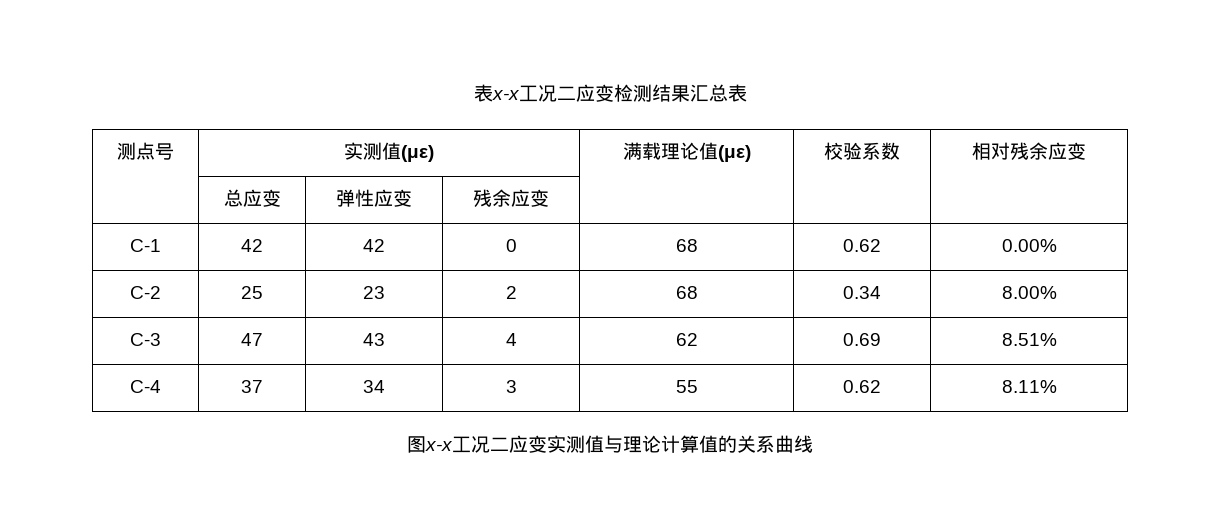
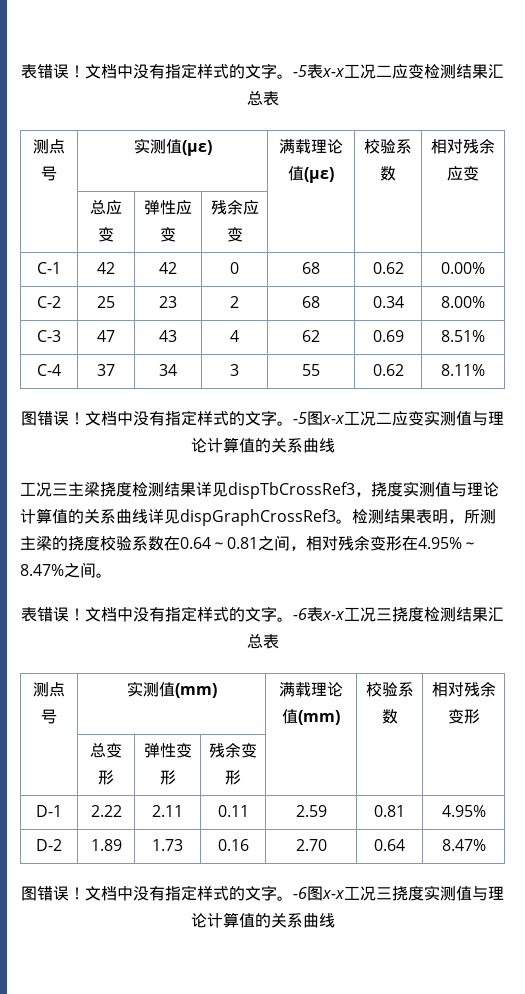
[473,84,493,102] 表 -> [21,63,323,79] 表错误！文档中没有指定样式的文字。-5表
(426, 444) none -> [37,410,323,426] 错误！文档中没有指定样式的文字。-5图
(813, 444) none -> [20,481,499,499] [20,508,496,526] [20,535,478,551] [20,562,112,578] [21,606,504,622] [246,634,279,649] [33,682,65,697] [41,709,57,724] [126,681,217,698] [279,682,343,697] [282,709,340,725] [365,682,414,697] [381,709,398,724] [431,682,496,697] [447,709,480,724] [90,743,122,758] [98,770,114,785] [143,743,192,758] [159,770,176,785] [209,743,257,758] [225,770,241,785] [36,805,62,817] [90,805,122,817] [152,805,183,817] [217,805,249,817] [295,805,327,817] [374,805,405,817] [441,805,486,817] [36,839,62,851] [90,839,122,851] [152,839,183,851] [217,839,249,851] [295,839,327,851] [374,839,405,851] [441,839,486,851] [21,885,504,901] [190,912,335,928] // 工况三主梁挠度检测结果详见dispTbCrossRef3，挠度实测值与理论计算值的关系曲线详见dispGraphCrossRef3。检测结果表明，所测主梁的挠度校验系数在0.64～0.81之间，相对残余变形在4.95%～8.47%之间。 // 表错误！文档中没有指定样式的文字。-6表x-x工况三挠度检测结果汇总表 // 测点号 | 实测值(mm) | 满载理论值(mm) | 校验系数 | 相对残余变形 // | 总变形 | 弹性变形 | 残余变形 | | | // D-1 | 2.22 | 2.11 | 0.11 | 2.59 | 0.81 | 4.95% // D-2 | 1.89 | 1.73 | 0.16 | 2.70 | 0.64 | 8.47% // 图错误！文档中没有指定样式的文字。-6图x-x工况三挠度实测值与理论计算值的关系曲线

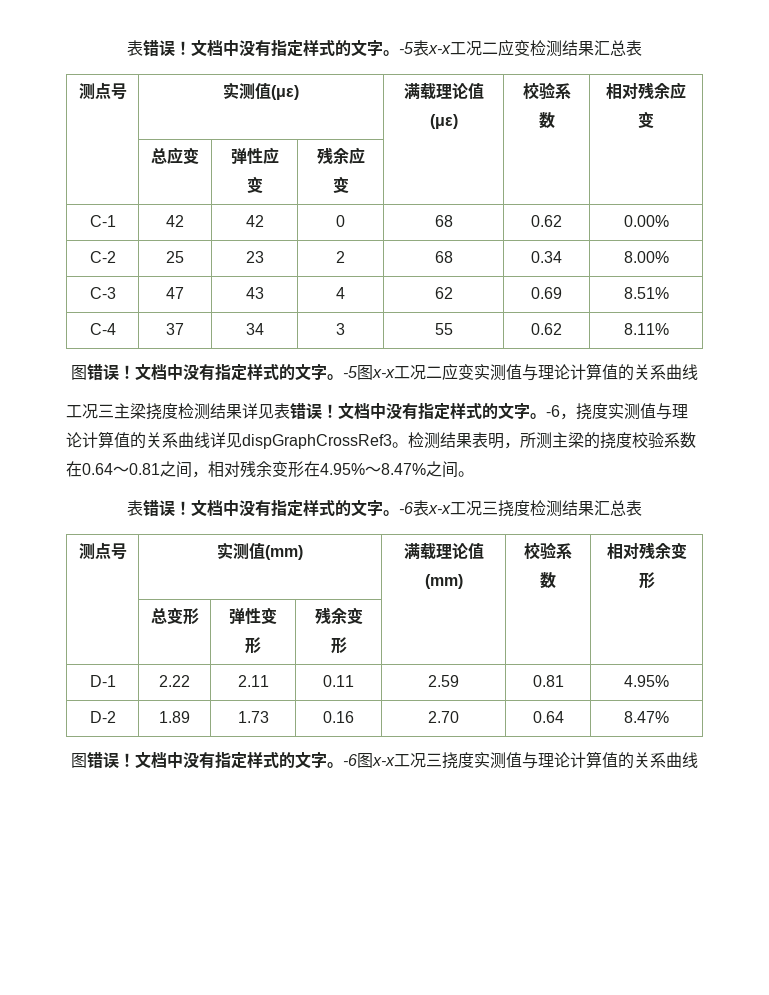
[228,482,355,499] dispTbCrossRef3 -> [274,402,560,420] 表错误！文档中没有指定样式的文字。-6

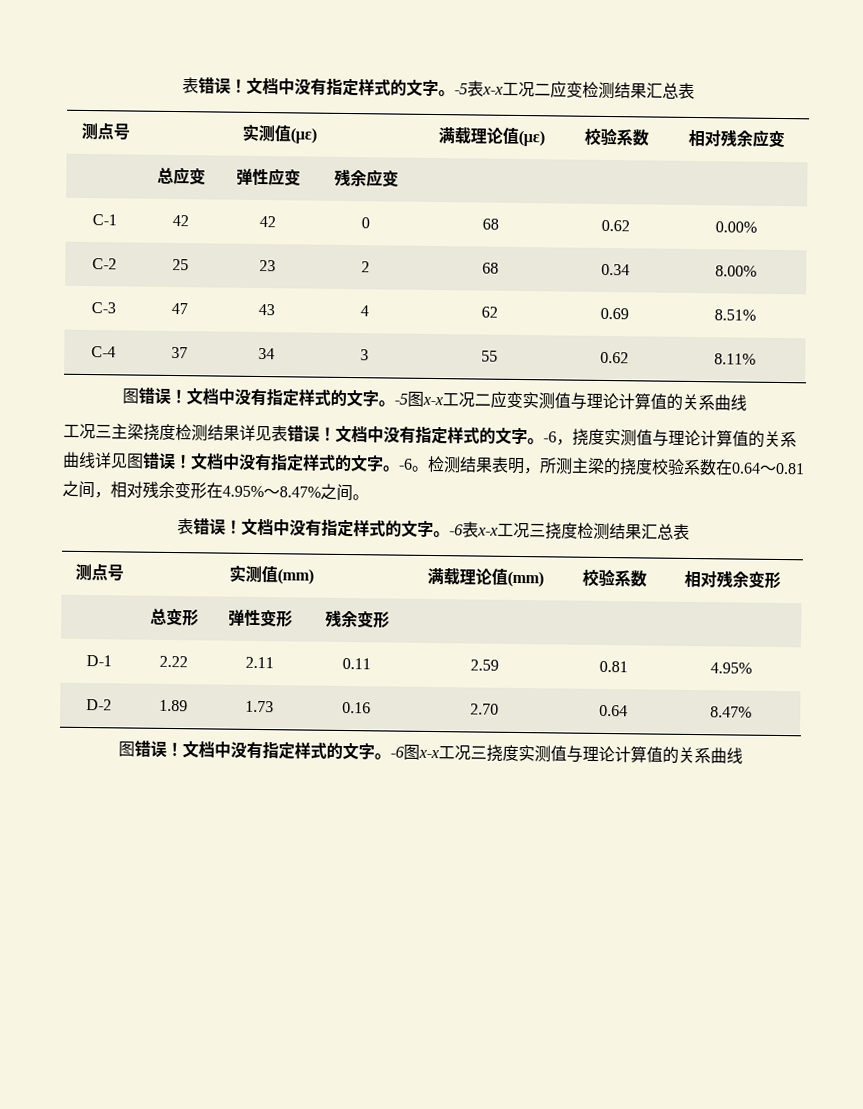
[242,434,392,449] dispGraphCrossRef3 -> [126,452,413,473] 图错误！文档中没有指定样式的文字。-6

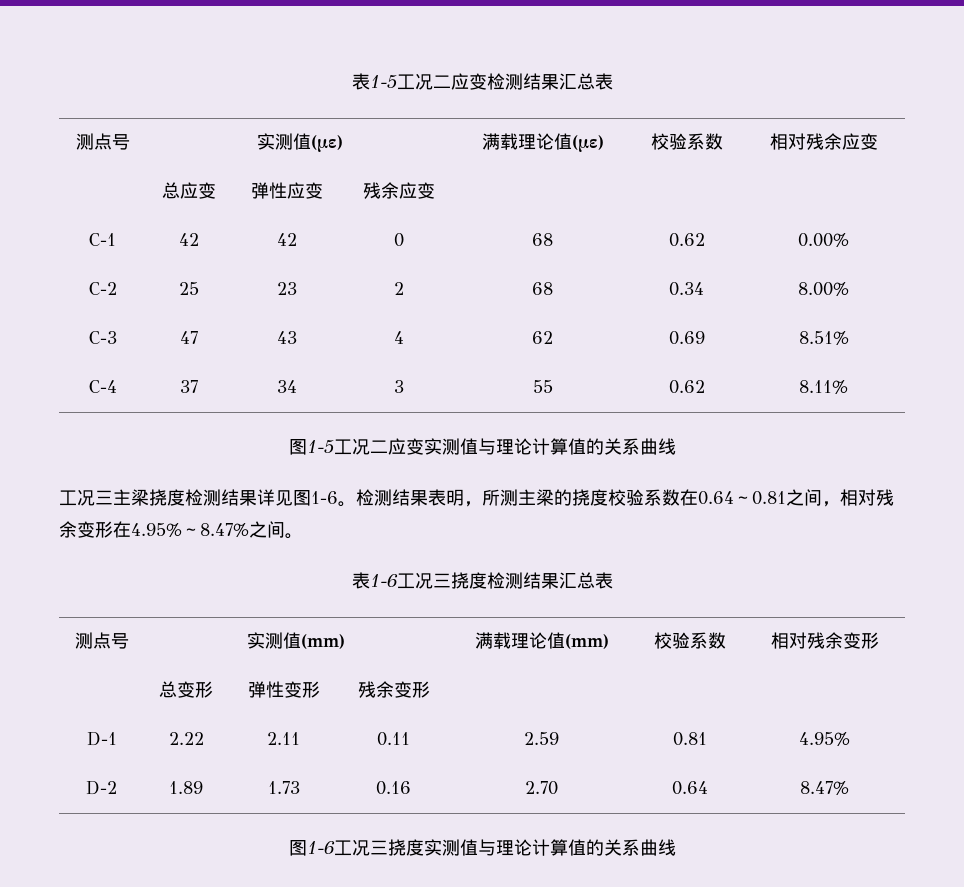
[182,77,503,97] 表错误！文档中没有指定样式的文字。-5表x-x -> [351,73,397,90] 表1-5
[138,387,443,408] 错误！文档中没有指定样式的文字。-5图x-x -> [306,440,334,454] 1-5
[271,425,797,448] [62,451,413,473] 表错误！文档中没有指定样式的文字。-6，挠度实测值与理论计算值的关系曲线详见图错误！文档中没有指定样式的文字。-6 -> [293,490,338,506] 图1-6
[193,517,498,538] 错误！文档中没有指定样式的文字。-6表x-x -> [369,574,398,587] 1-6
[134,740,439,761] 错误！文档中没有指定样式的文字。-6图x-x -> [306,841,335,854] 1-6

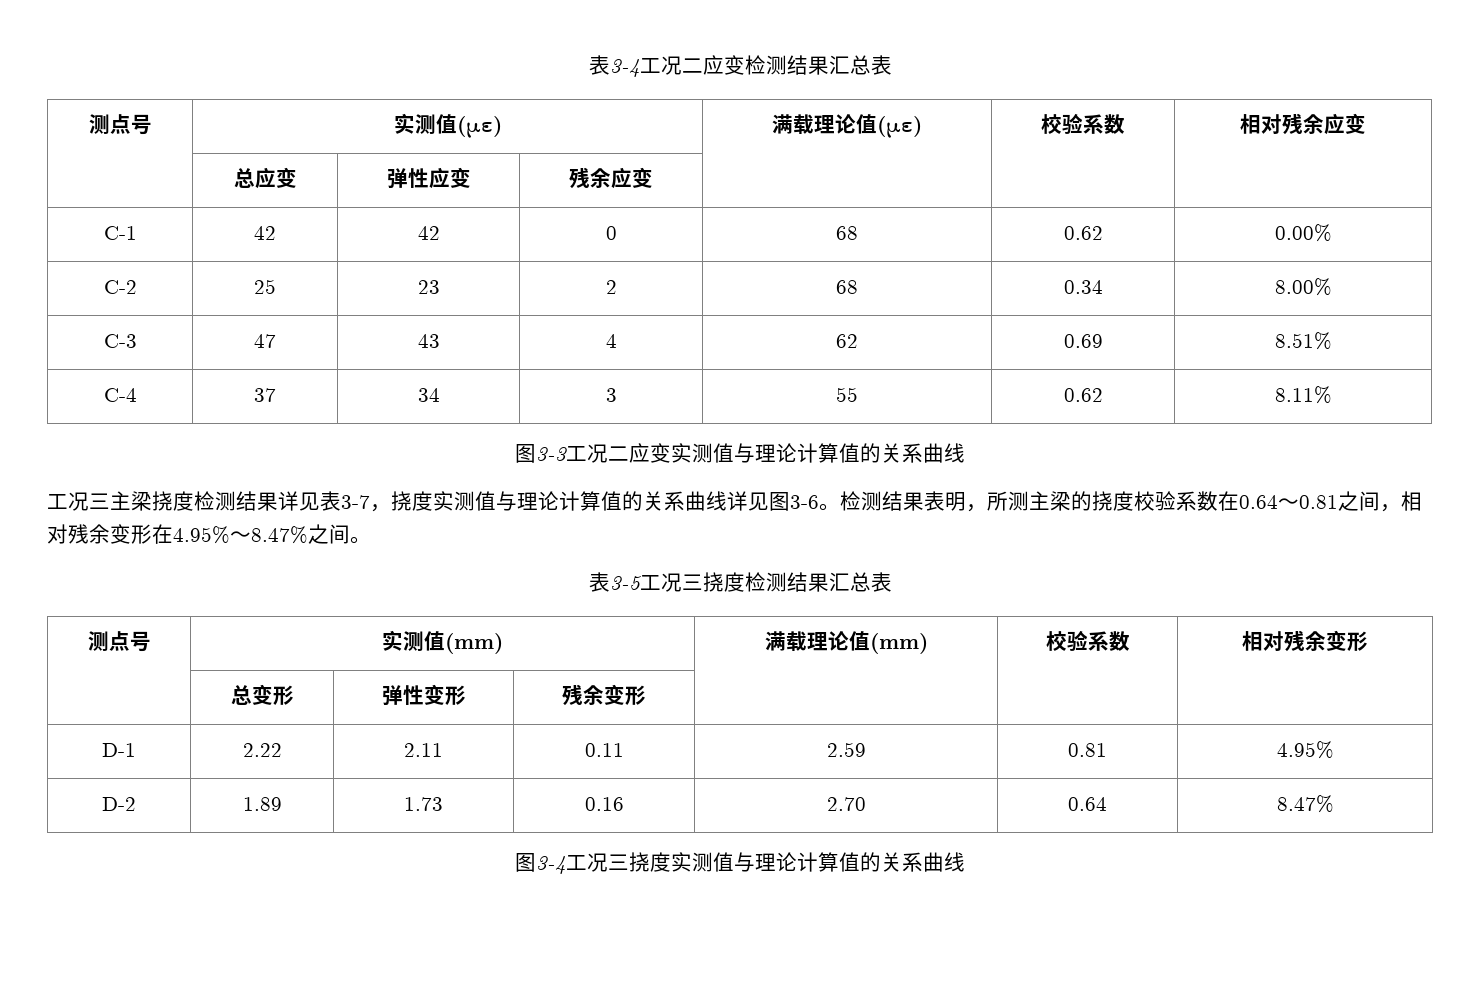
[351,73,397,90] 表1-5 -> [588,55,640,77] 表3-4
[306,440,334,454] 1-5 -> [536,447,567,461] 3-3
[293,490,338,506] 图1-6 -> [320,491,819,512] 表3-7，挠度实测值与理论计算值的关系曲线详见图3-6
[369,574,398,587] 1-6 -> [609,576,641,590] 3-5
[306,841,335,854] 1-6 -> [536,856,566,874] 3-4

